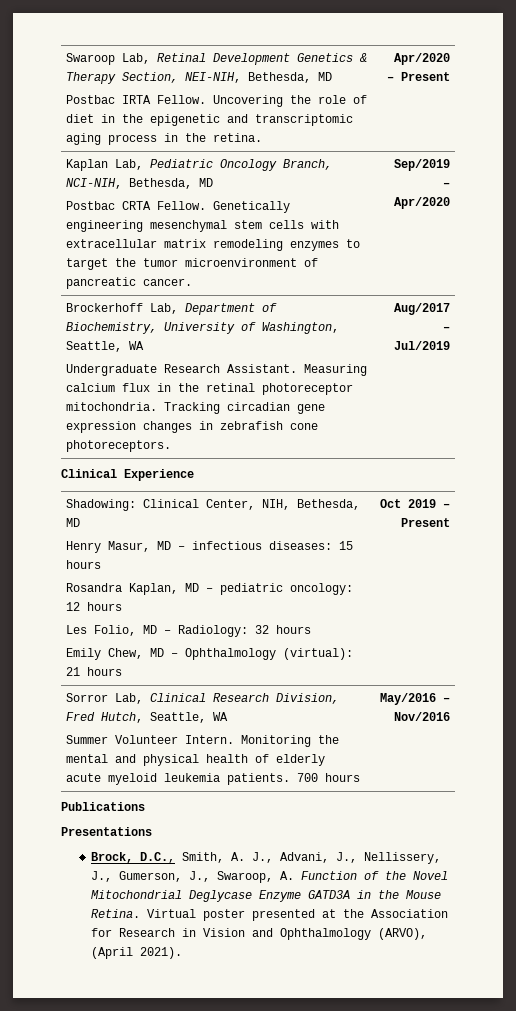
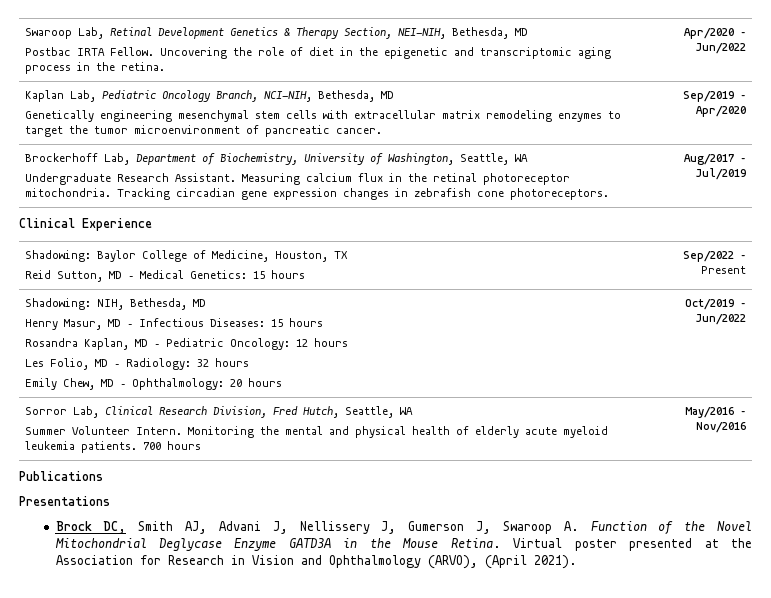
[401,72,451,81] Present -> [695,42,747,54] Jun/2022
[65,201,206,210] Postbac CRTA Fellow. -> (394, 95) none
[142,499,255,510] Clinical Center, -> [96,250,348,262] [24,270,305,282] [683,250,747,262] [701,266,747,274] [24,298,91,310] Baylor College of Medicine, Houston, TX // Reid Sutton, MD – Medical Genetics: 15 hours | Sep/2022 – Present // Shadowing:
[191,541,332,550] infectious diseases: -> [138,318,265,327] Infectious Diseases:
[219,583,353,595] pediatric oncology: -> [165,338,290,350] Pediatric Oncology:
[184,648,353,660] [65,667,122,676] [380,499,451,508] [401,518,451,527] Ophthalmology (virtual): 21 hours | Oct 2019 – Present -> [131,378,282,390] [685,298,747,310] [695,313,747,325] Ophthalmology: 20 hours | Oct/2019 – Jun/2022
[90,852,441,864] [90,871,273,883] Brock, D.C., Smith, A. J., Advani, J., Nellissery, J., Gumerson, J., Swaroop, -> [55,521,552,534] Brock DC, Smith AJ, Advani J, Nellissery J, Gumerson J, Swaroop

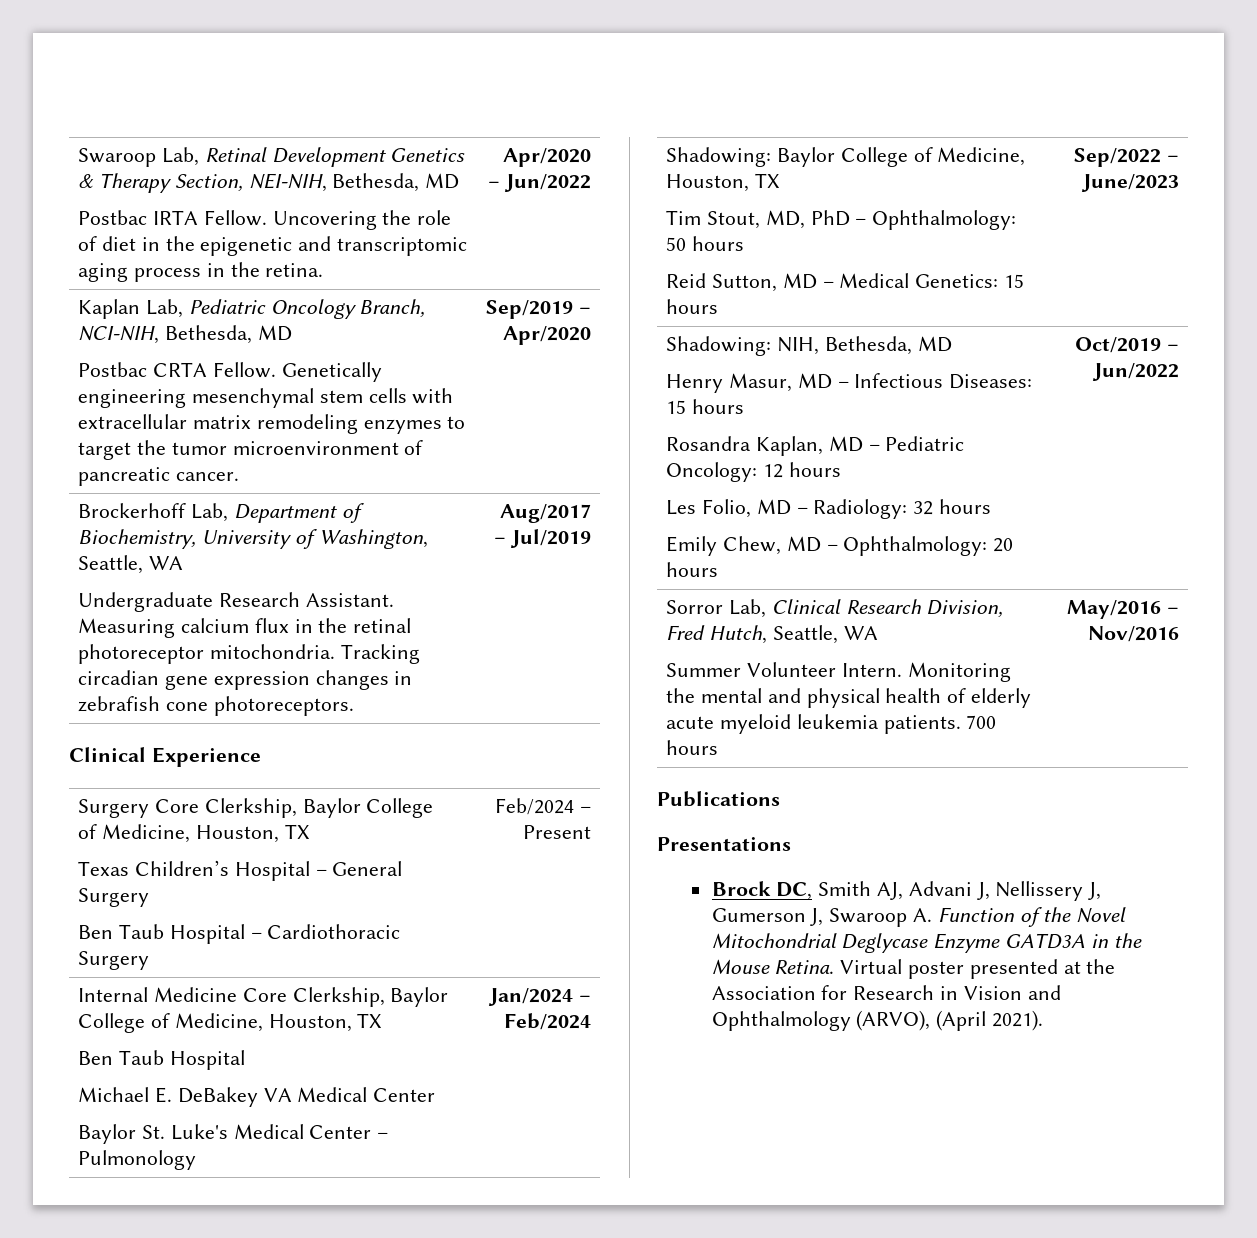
(394, 95) none -> [78,362,276,378] Postbac CRTA Fellow.
(152, 224) none -> [78,798,434,818] [78,824,310,843] [78,860,403,881] [78,888,150,907] [78,924,401,944] [78,951,150,970] [494,798,591,815] [522,825,591,839] [78,987,449,1007] [78,1013,383,1033] [78,1050,245,1070] [78,1087,436,1107] [78,1124,389,1144] [78,1150,197,1170] [487,988,591,1006] [503,1013,591,1030] // Surgery Core Clerkship, Baylor College of Medicine, Houston, TX // Texas Children’s Hospital – General Surgery // Ben Taub Hospital – Cardiothoracic Surgery | Feb/2024 – Present // Internal Medicine Core Clerkship, Baylor College of Medicine, Houston, TX // Ben Taub Hospital // Michael E. DeBakey VA Medical Center // Baylor St. Luke's Medical Center – Pulmonology | Jan/2024 – Feb/2024
(348, 255) none -> [666,210,1017,230] [666,236,745,251] // Tim Stout, MD, PhD – Ophthalmology: 50 hours
[701,266,747,274] Present -> [1080,174,1179,192] June/2023

